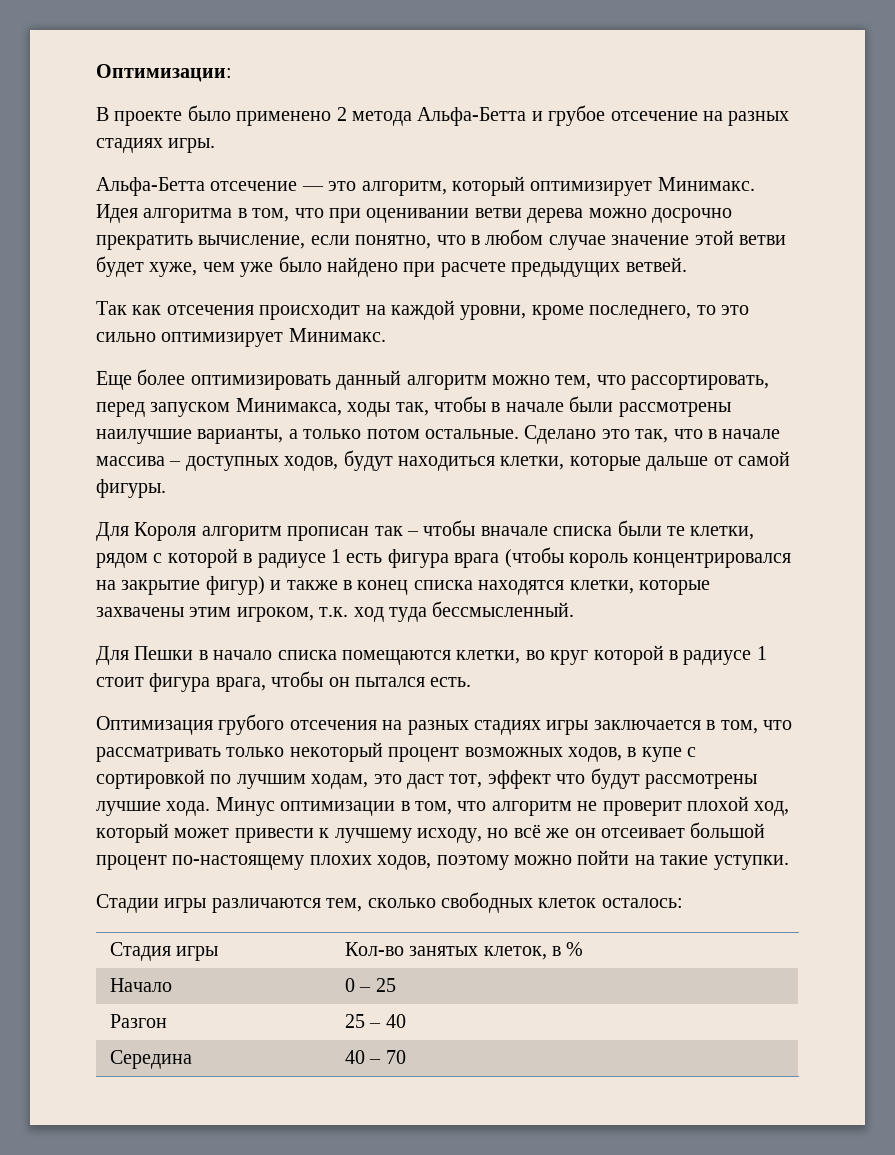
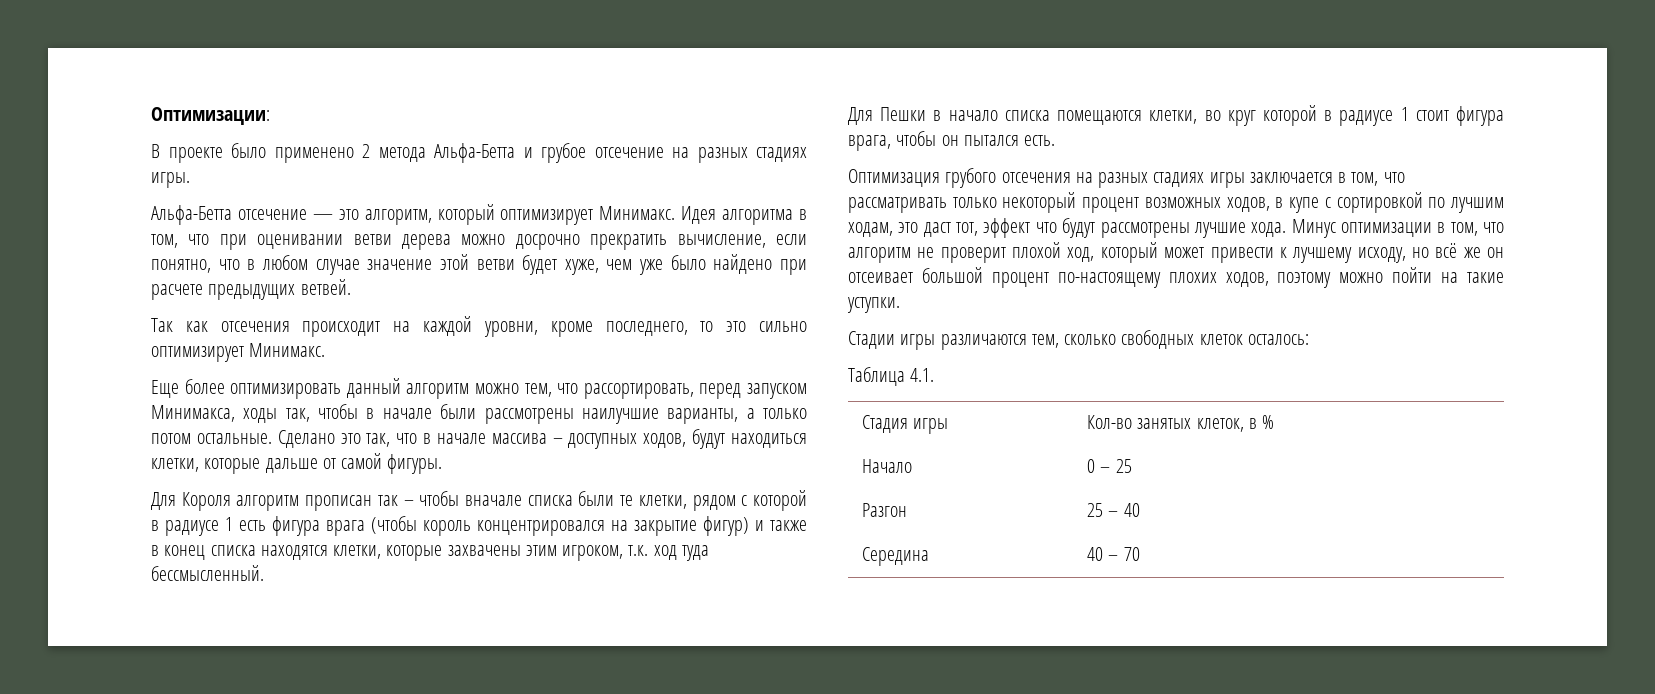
(683, 903) none -> [848,367,935,386] // Таблица 4.1.

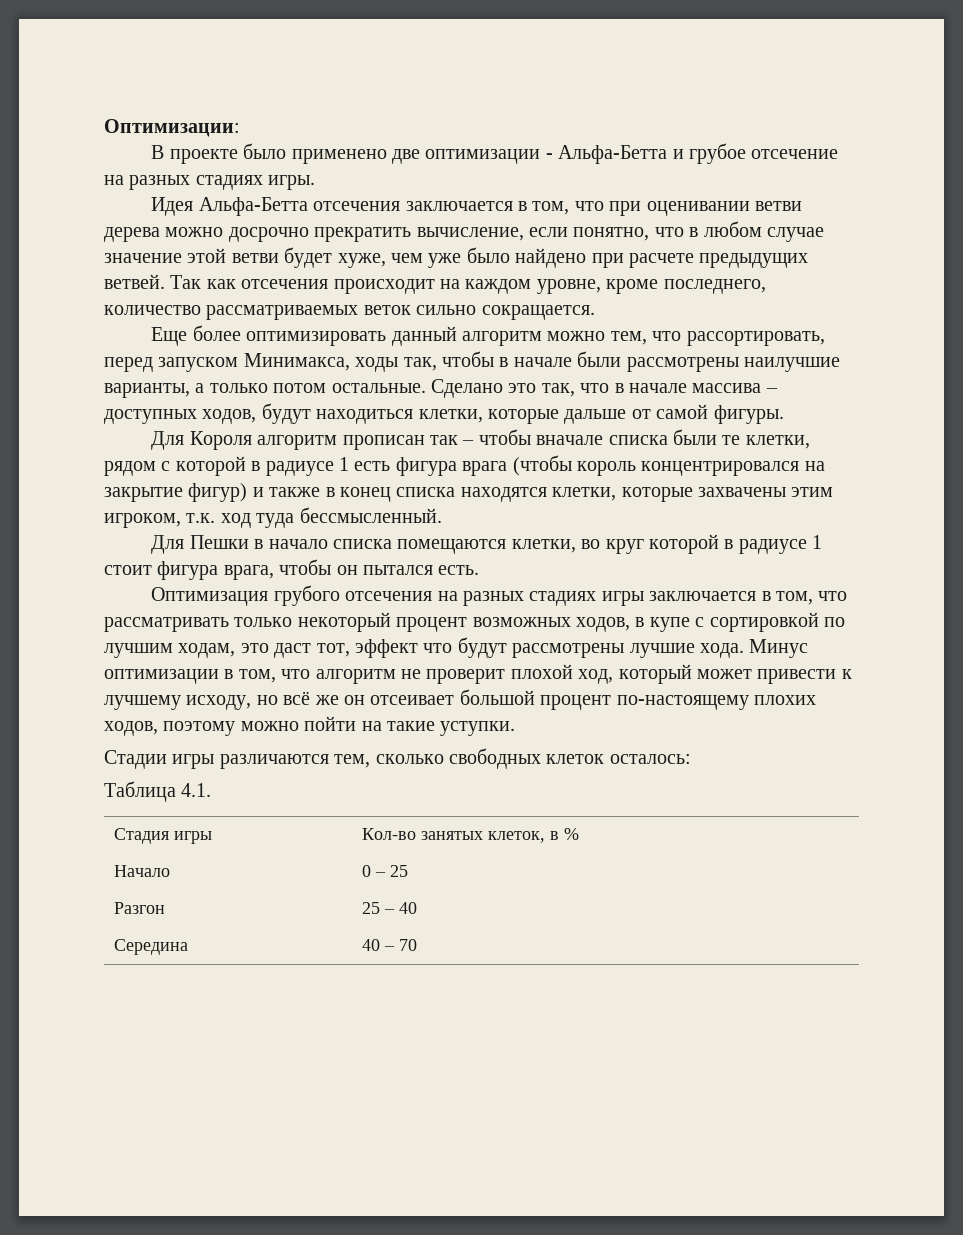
[362,144,426,162] 2 метода -> [392,149,553,164] две оптимизации -
[151,204,794,225] Альфа-Бетта отсечение — это алгоритм, который оптимизирует Минимакс. Идея алгоритма -> [151,197,513,216] Идея Альфа-Бетта отсечения заключается
(351, 287) // -> (165, 281) none
[423,316,808,337] [151,343,326,362] каждой уровни, кроме последнего, то это сильно оптимизирует Минимакс. -> [465,279,766,294] [104,305,595,320] каждом уровне, кроме последнего, количество рассматриваемых веток сильно сокращается.

